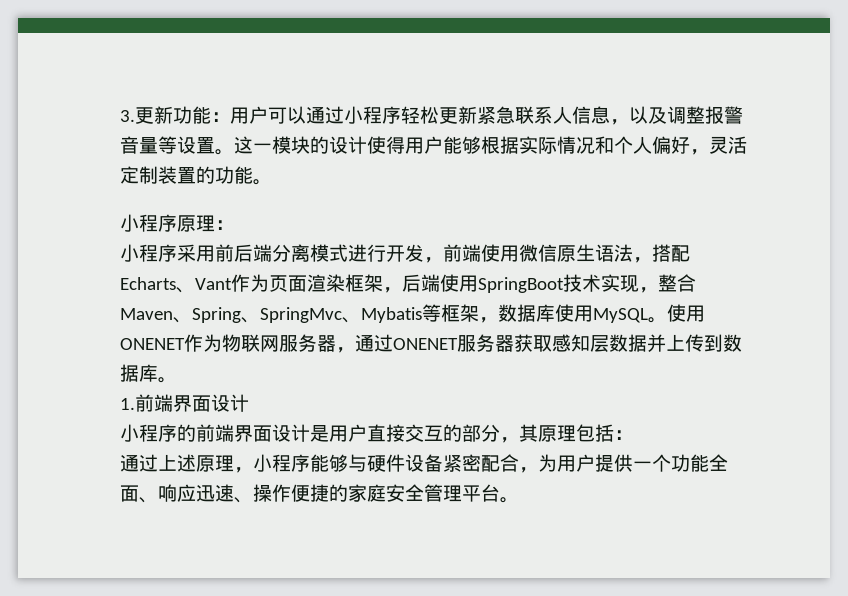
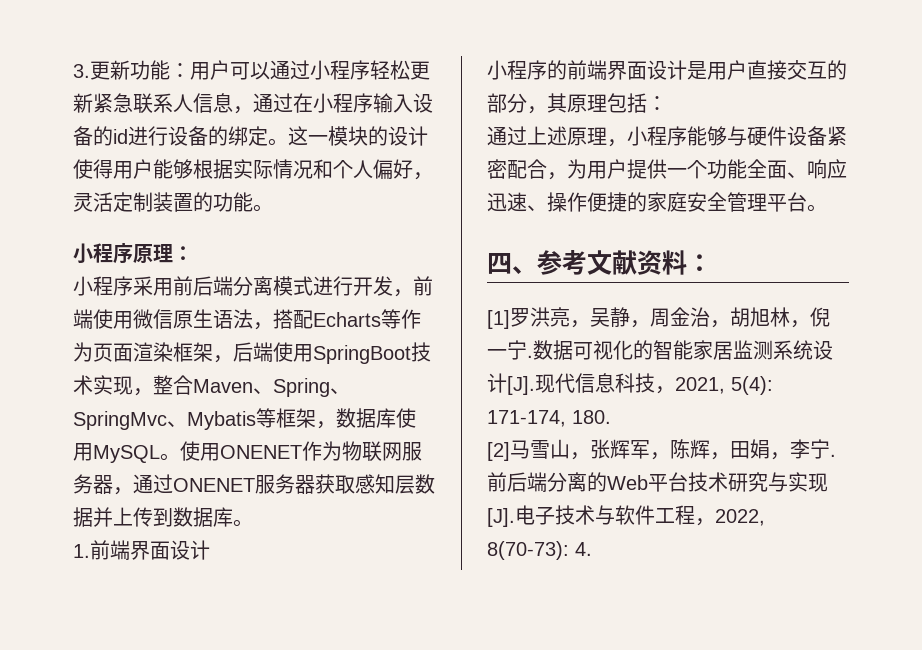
[629,106,743,124] [120,136,215,154] 以及调整报警音量等设置 -> [253,93,433,113] [73,126,268,146] 通过在小程序输入设备的id进行设备的绑定
[176,278,232,293] 、Vant -> [381,309,401,329] 等
(519, 500) none -> [487,250,712,275] [487,307,830,329] [487,340,833,360] [487,373,773,395] [487,410,611,427] [487,439,836,461] [487,472,828,492] [487,505,765,527] [487,541,592,560] // 四、参考文献资料： // [1]罗洪亮，吴静，周金治，胡旭林，倪一宁.数据可视化的智能家居监测系统设计[J].现代信息科技，2021, 5(4): 171-174, 180. // [2]马雪山，张辉军，陈辉，田娟，李宁.前后端分离的Web平台技术研究与实现[J].电子技术与软件工程，2022, 8(70-73): 4.

